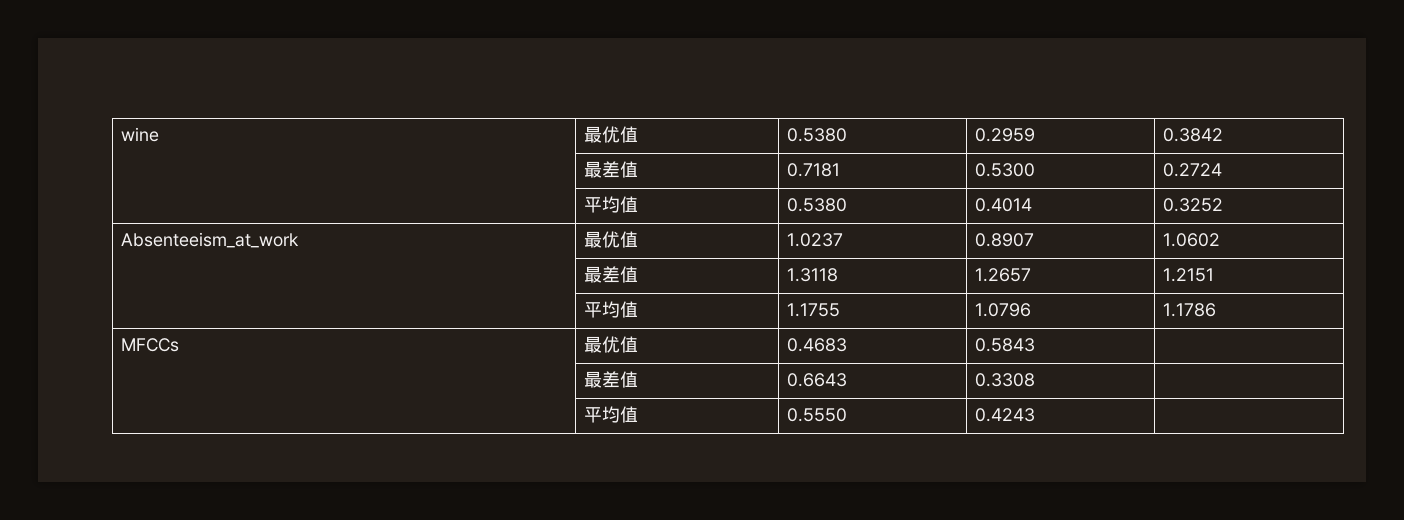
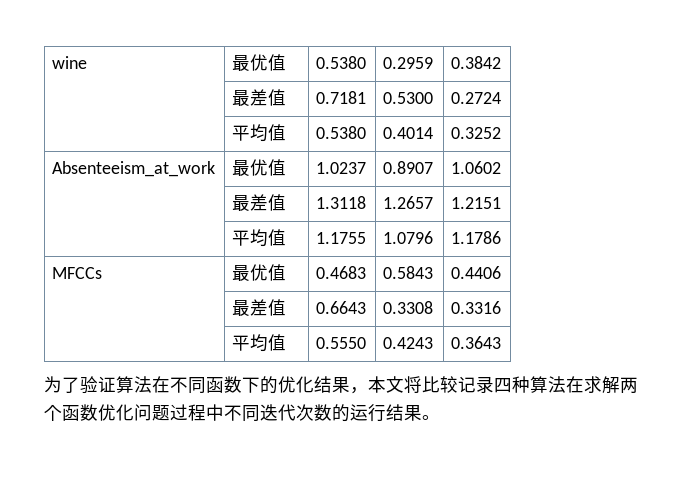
(1036, 345) none -> [451,266,502,279] 0.4406
(1036, 380) none -> [451,301,502,314] 0.3316
(1036, 415) none -> [451,336,502,349] [44,376,638,394] [44,404,440,422] 0.3643 // 为了验证算法在不同函数下的优化结果，本文将比较记录四种算法在求解两个函数优化问题过程中不同迭代次数的运行结果。

